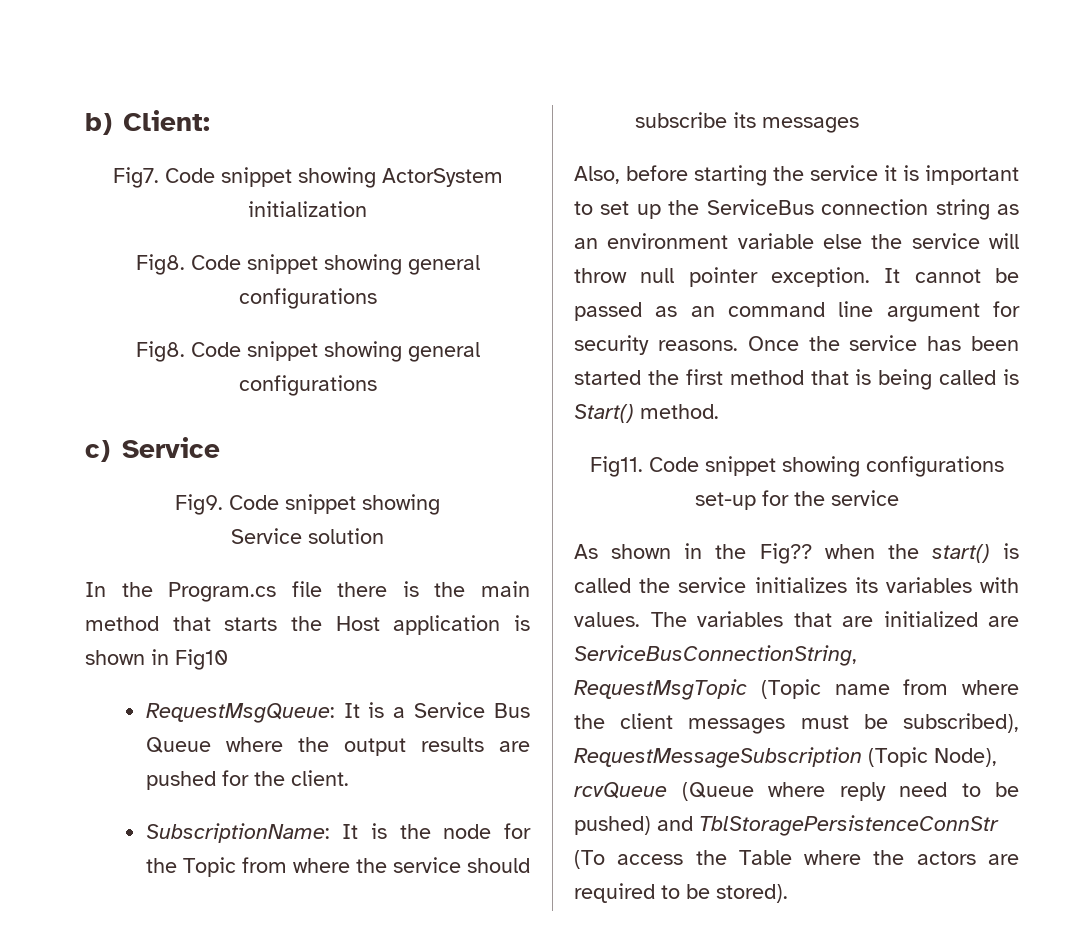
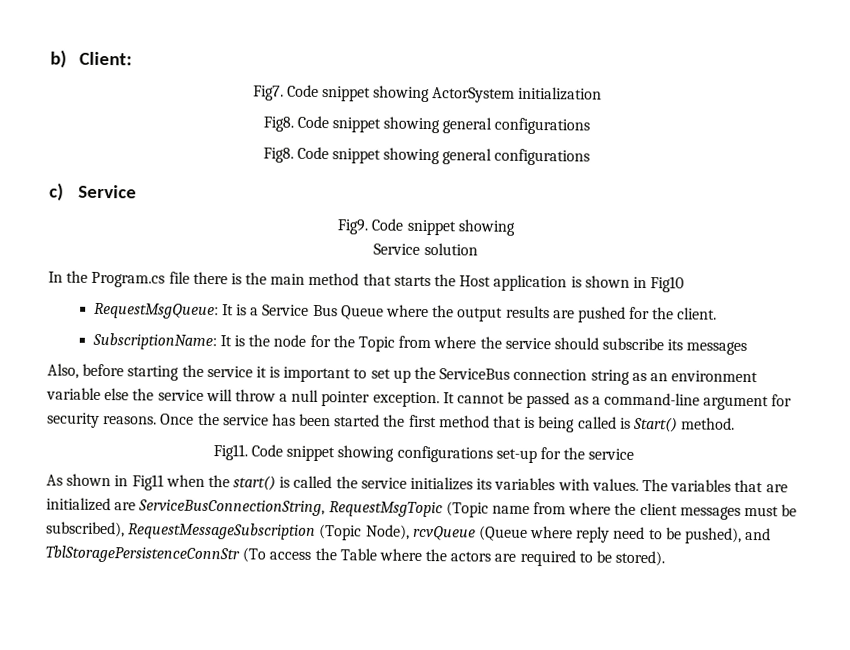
(627, 275) none -> [279,393,289,402] a
[690,301,874,317] an command line -> [591,392,700,406] a command-line
[715,543,812,564] the Fig?? -> [131,474,164,491] Fig11
[574,816,651,835] pushed) -> [684,527,743,544] pushed),

